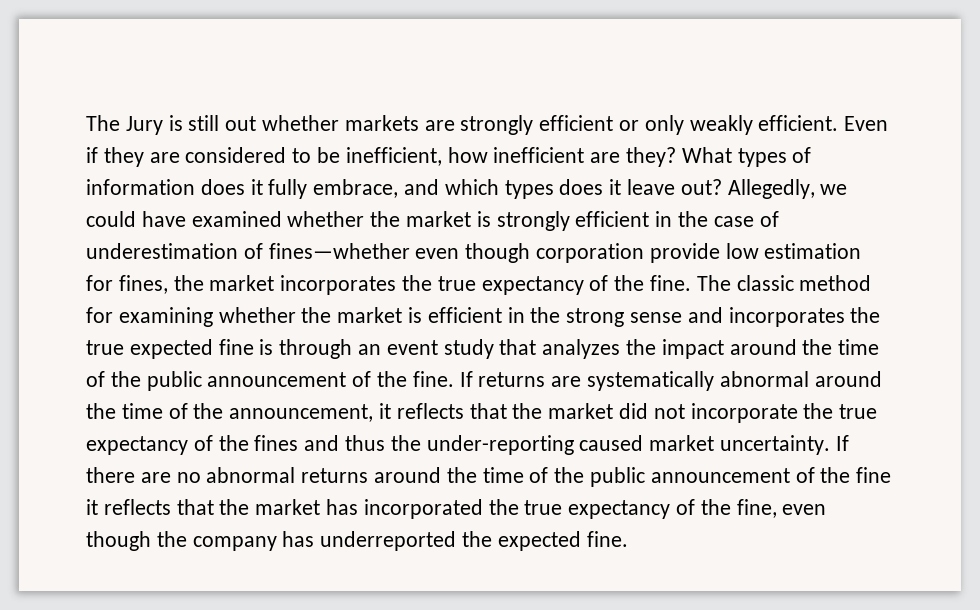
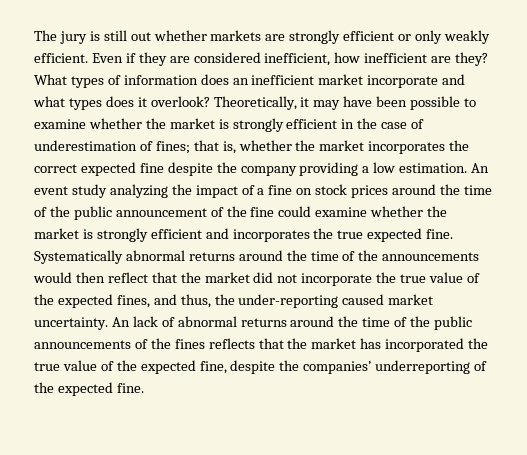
[86,115,163,135] The Jury -> [34,30,87,44] The jury
[292,147,341,163] to be -> (261, 57) none
[250,179,848,199] [86,211,282,227] it fully embrace, and which types does it leave out? Allegedly, we could have examined -> [232,74,466,88] [33,96,477,110] [34,119,86,129] an inefficient market incorporate and what types does it overlook? Theoretically, it may have been possible to examine
[268,243,862,263] [86,275,872,295] [86,307,881,327] [86,339,880,359] [86,371,882,391] [86,403,878,423] [86,435,849,455] [86,467,369,483] fines—whether even though corporation provide low estimation for fines, the market incorporates the true expectancy of the fine. The classic method for examining whether the market is efficient in the strong sense and incorporates the true expected fine is through an event study that analyzes the impact around the time of the public announcement of the fine. If returns are systematically abnormal around the time of the announcement, it reflects that the market did not incorporate the true expectancy of the fines and thus the under-reporting caused market uncertainty. If there are no abnormal returns -> [155,140,470,154] [34,162,490,176] [34,184,389,198] fines; that is, whether the market incorporates the correct expected fine despite the company providing a low estimation. An event study analyzing the impact of a fine on stock prices
[86,499,98,515] it -> [278,206,448,217] [34,228,454,242] [34,250,480,264] [33,272,480,286] [34,294,434,308] [34,316,473,330] [34,338,205,349] could examine whether the market is strongly efficient and incorporates the true expected fine. Systematically abnormal returns around the time of the announcements would then reflect that the market did not incorporate the true value of the expected fines, and thus, the under-reporting caused market uncertainty. An lack of abnormal returns around the time of the public announcements of the fines
[568,499,827,519] [86,531,457,551] expectancy of the fine, even though the company has underreported -> [62,360,488,374] value of the expected fine, despite the companies’ underreporting of

